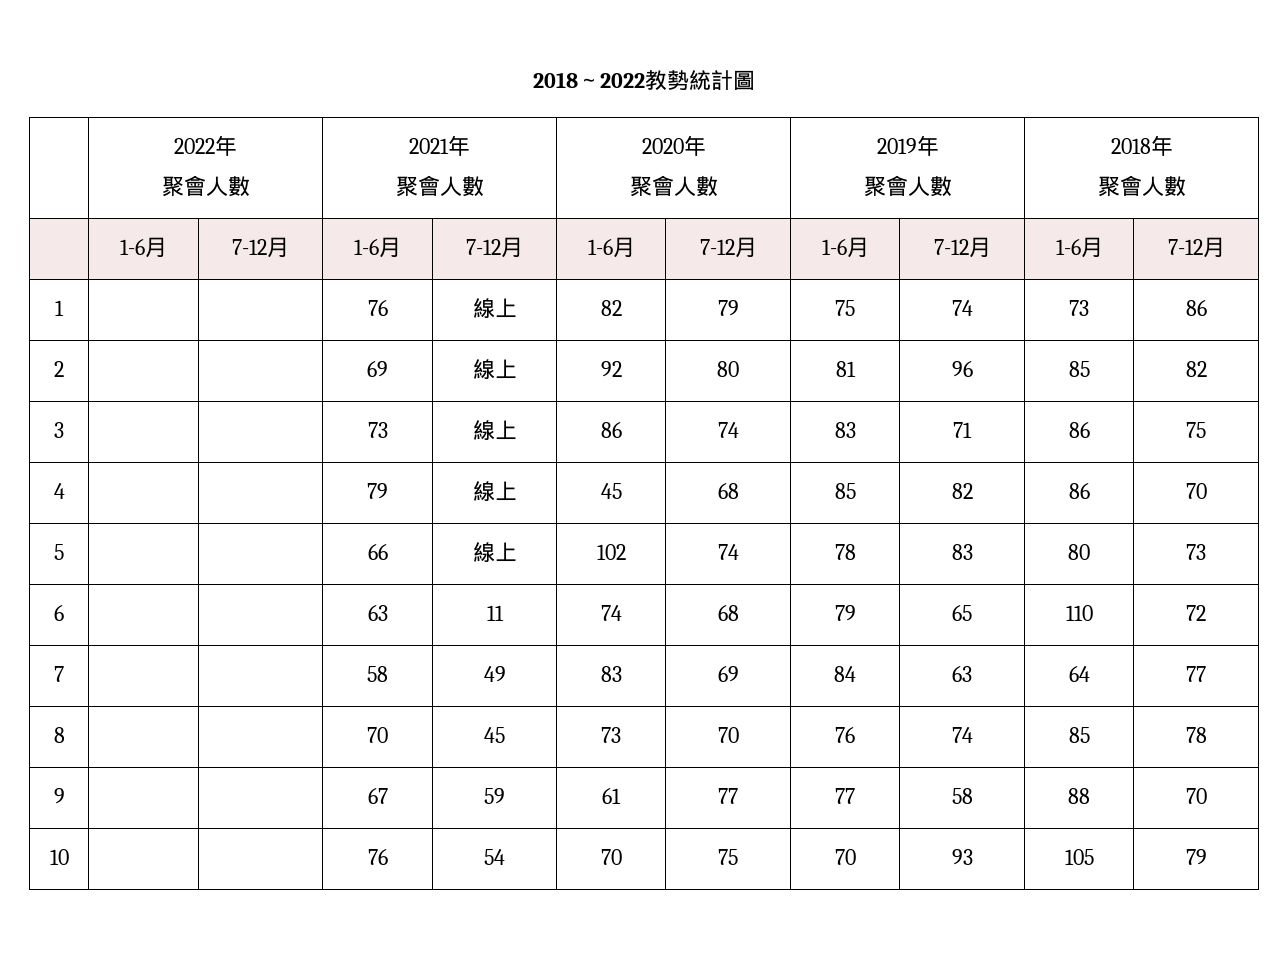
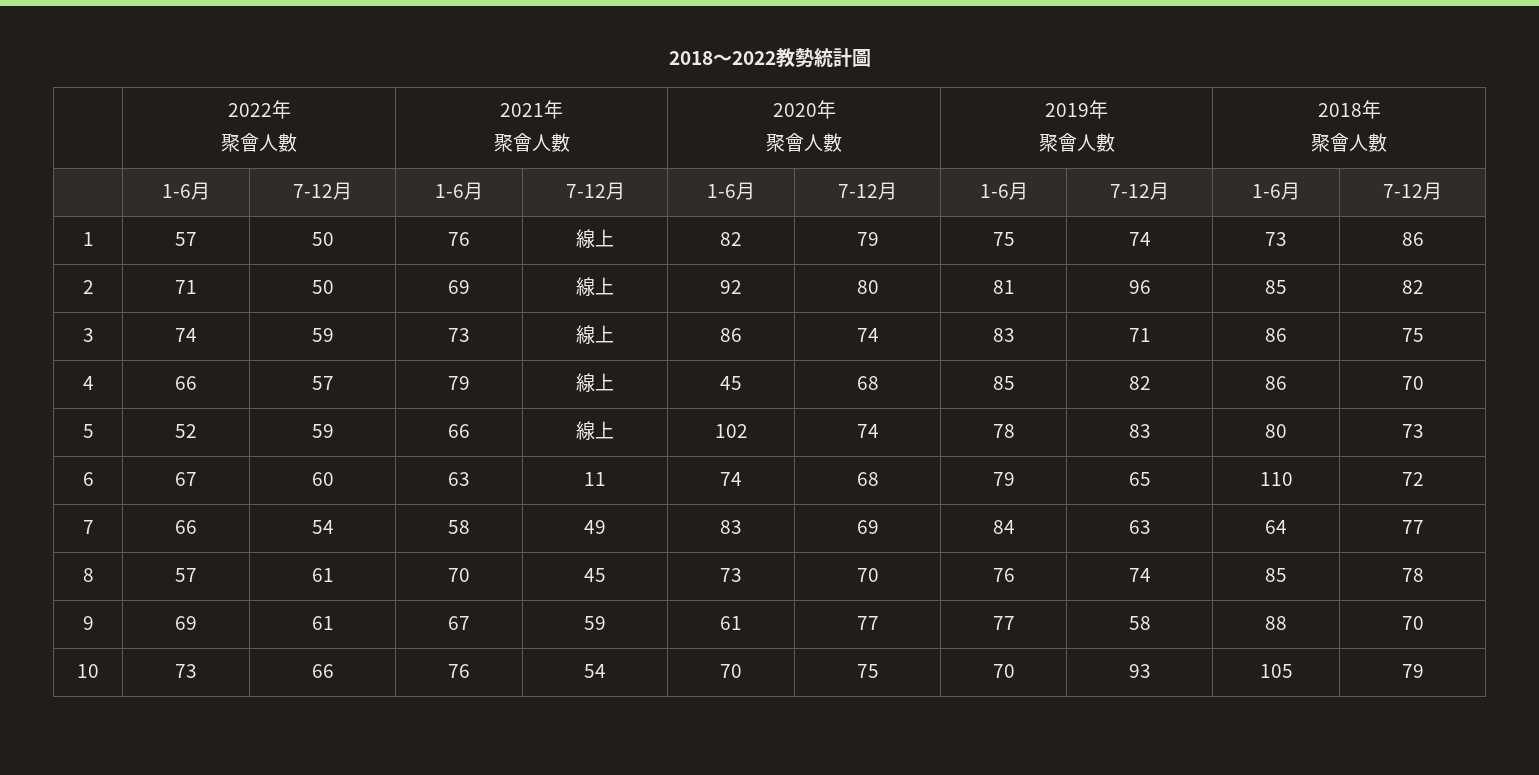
(64, 308) | -> [175,232,197,246] [311,232,334,246] 57 | 50
(64, 369) | -> [175,280,197,294] [311,280,334,294] 71 | 50
(64, 430) | -> [175,328,197,342] [311,328,334,342] 74 | 59
(65, 491) | -> [175,376,197,390] [311,376,334,390] 66 | 57
(64, 552) | -> [175,424,197,438] [311,424,334,438] 52 | 59
(64, 613) | -> [175,472,197,486] [311,472,334,486] 67 | 60
(64, 674) | -> [175,520,197,534] [311,520,334,534] 66 | 54
(65, 735) | -> [175,568,197,582] [311,568,334,582] 57 | 61
(65, 796) | -> [175,616,197,630] [311,616,334,630] 69 | 61
(69, 857) | -> [175,664,197,678] [311,664,334,678] 73 | 66

